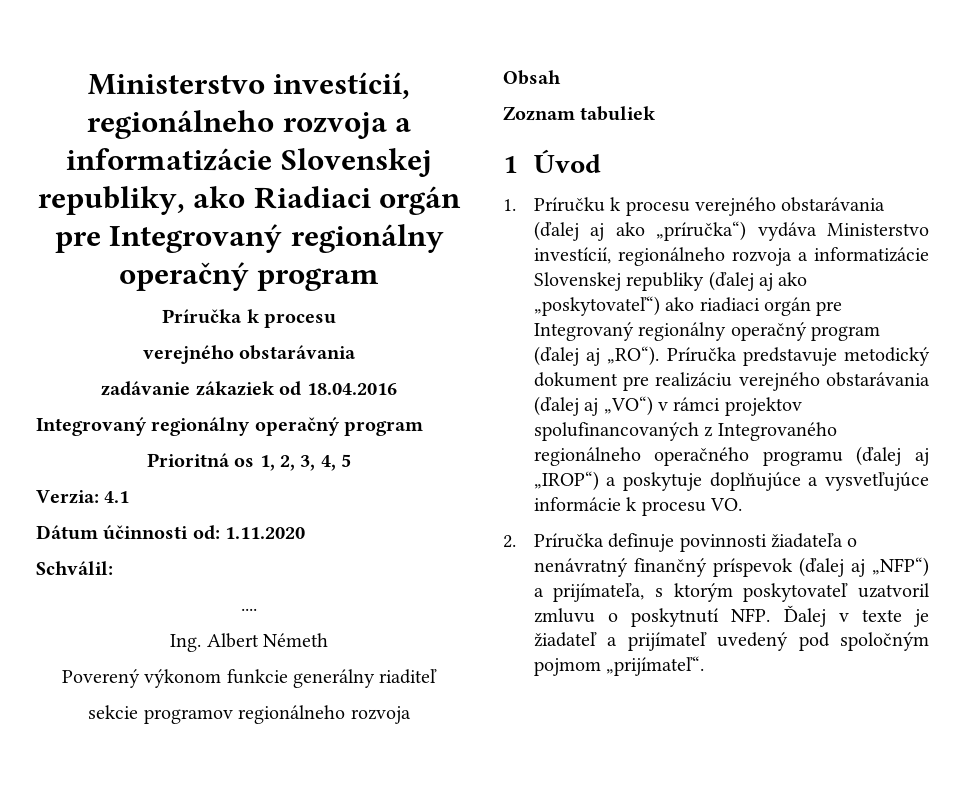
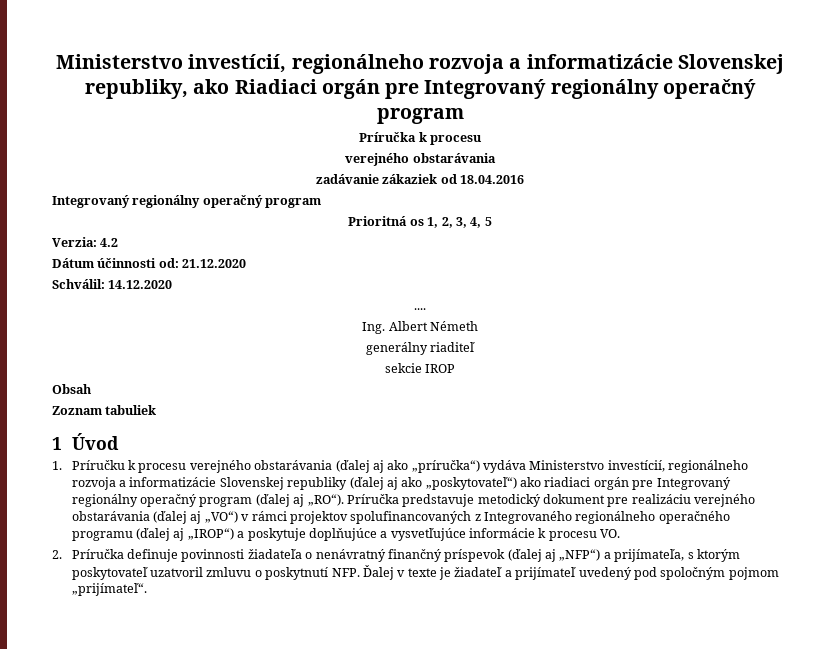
[104,491,130,503] 4.1 -> [100,238,119,247] 4.2
[225,527,306,539] 1.11.2020 -> [182,259,247,268] 21.12.2020
(113, 568) none -> [108,280,173,289] 14.12.2020
[61,669,288,688] Poverený výkonom funkcie -> (478, 326) none
[143,705,411,724] programov regionálneho rozvoja -> [425,364,456,373] IROP

